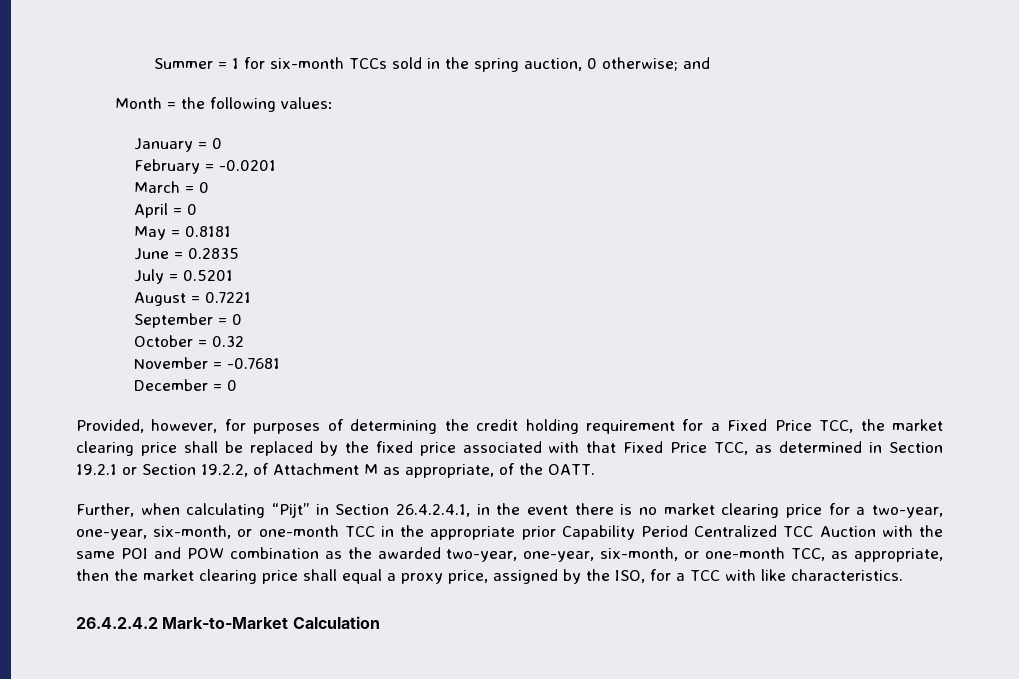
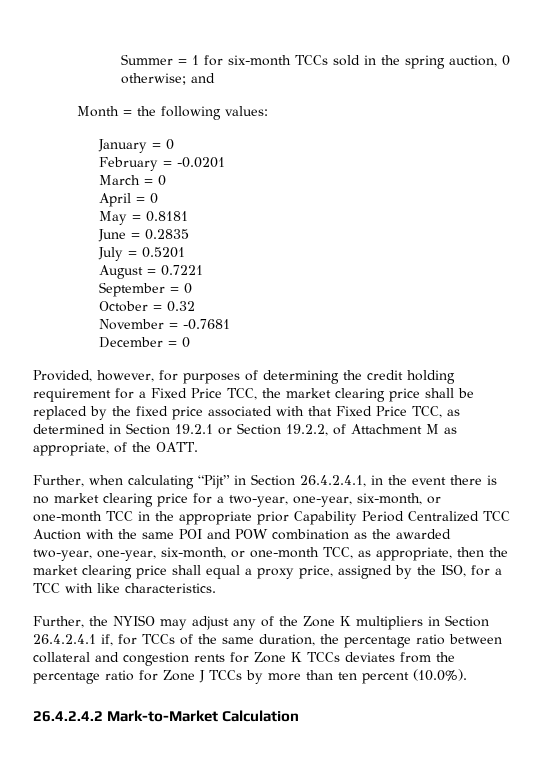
(903, 575) none -> [33,615,489,630] [33,634,502,648] [33,652,455,666] [33,669,467,684] // Further, the NYISO may adjust any of the Zone K multipliers in Section 26.4.2.4.1 if, for TCCs of the same duration, the percentage ratio between collateral and congestion rents for Zone K TCCs deviates from the percentage ratio for Zone J TCCs by more than ten percent (10.0%).

